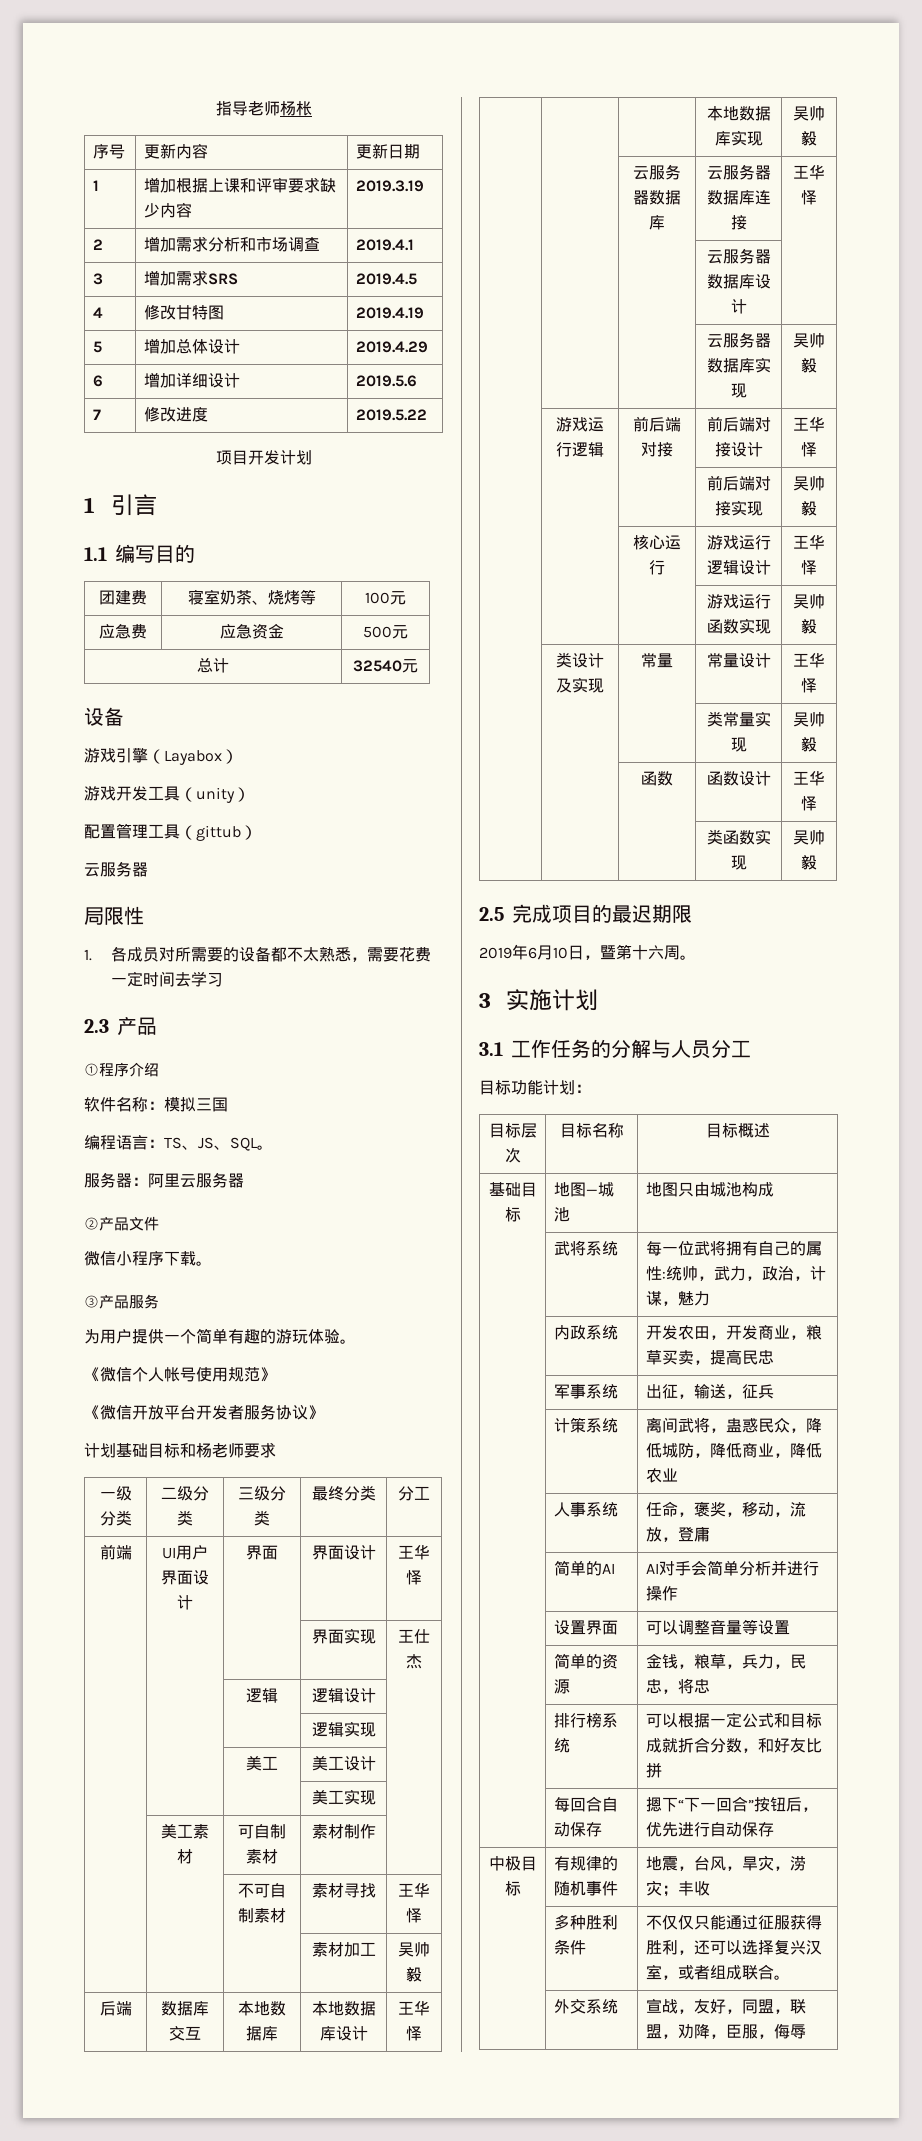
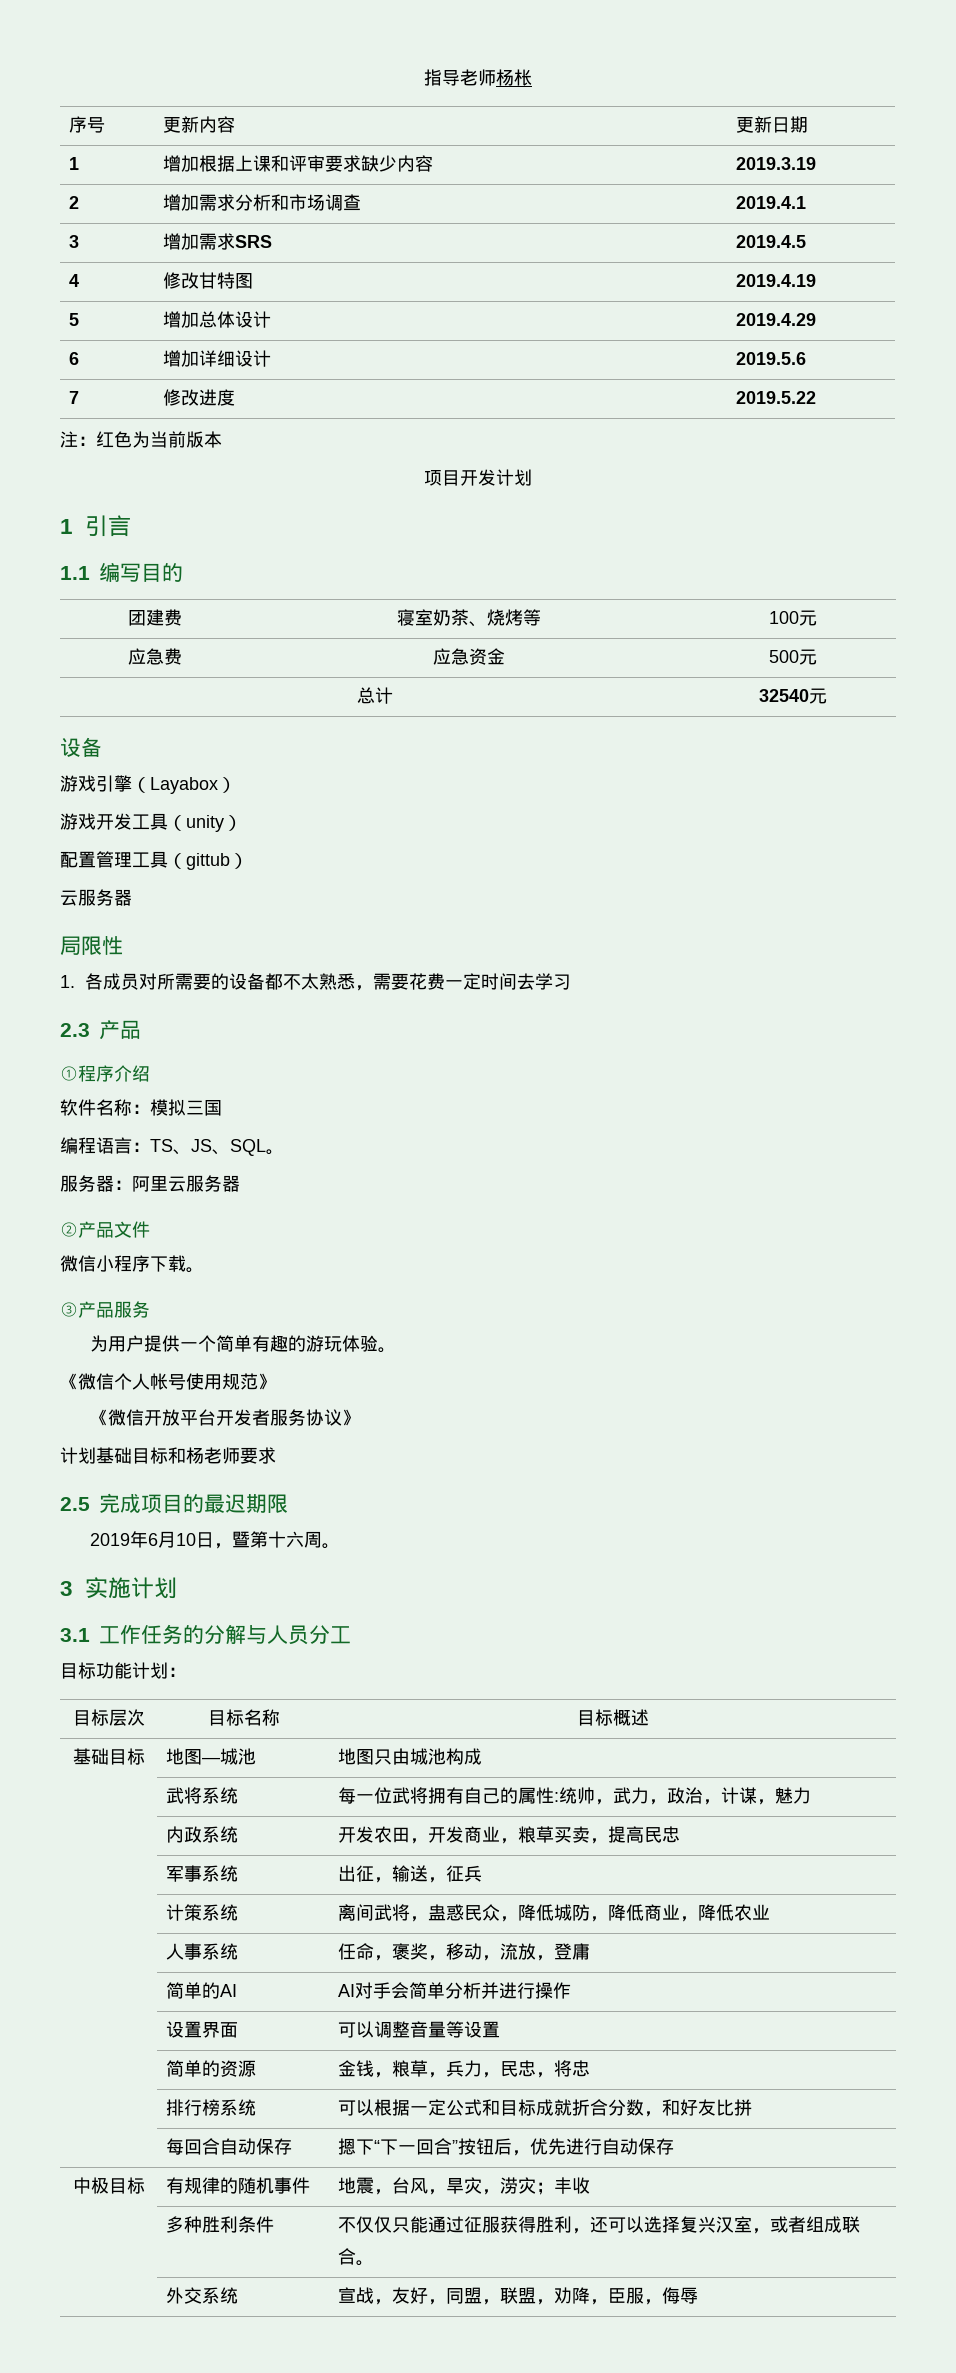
(427, 415) none -> [60,431,222,448] // 注：红色为当前版本
[99,1486,132,1501] [99,1510,132,1526] [161,1486,209,1501] [177,1510,193,1526] [238,1486,286,1501] [254,1510,270,1526] [311,1485,376,1501] [398,1486,430,1501] [99,1544,132,1560] [162,1545,208,1560] [161,1570,209,1585] [177,1595,193,1610] [246,1545,278,1560] [311,1545,376,1560] [398,1545,430,1560] [406,1570,422,1585] [311,1628,376,1644] [398,1629,430,1644] [406,1654,422,1669] [246,1688,278,1703] [311,1688,376,1703] [311,1721,376,1737] [246,1756,278,1771] [311,1756,376,1771] [311,1789,376,1805] [161,1824,209,1839] [177,1849,193,1864] [238,1824,286,1839] [246,1849,278,1864] [311,1824,376,1839] [238,1883,286,1898] [238,1908,286,1923] [311,1883,376,1898] [398,1883,430,1898] [406,1908,422,1923] [311,1942,376,1957] [398,1942,430,1957] [406,1967,422,1982] [99,2001,132,2016] [161,2001,209,2016] [169,2026,201,2041] [238,2001,286,2016] [246,2026,278,2041] [311,2001,376,2016] [319,2026,368,2041] [398,2001,430,2016] [406,2026,422,2041] [706,106,771,121] [714,130,763,146] [793,106,825,121] [801,131,817,146] [633,164,681,180] [633,190,681,205] [649,215,665,230] [706,164,771,180] [706,190,771,205] [730,215,747,230] [793,165,825,180] [801,190,817,205] [706,248,771,264] [706,274,771,289] [730,299,747,314] [706,332,771,348] [706,357,771,373] [730,383,747,398] [793,333,825,348] [801,358,817,373] [556,417,604,432] [556,442,604,457] [633,416,681,432] [641,442,673,457] [706,416,771,432] [714,442,763,457] [793,417,825,432] [801,442,817,457] [706,475,771,491] [714,500,763,516] [793,476,825,491] [801,501,817,516] [633,535,681,550] [649,560,665,575] [706,535,771,550] [706,560,771,575] [793,535,825,550] [801,560,817,575] [706,594,771,609] [706,618,771,634] [793,594,825,609] [801,619,817,634] [556,652,604,668] [556,677,604,693] [641,653,673,668] [706,653,771,668] [793,653,825,668] [801,678,817,693] [706,711,771,727] [730,737,747,752] [793,712,825,727] [801,737,817,752] [641,771,673,786] [706,771,771,786] [793,771,825,786] [801,796,817,811] [706,829,771,845] [730,855,747,870] [793,830,825,845] [801,855,817,870] // 一级分类 | 二级分类 | 三级分类 | 最终分类 | 分工 // 前端 | UI用户界面设计 | 界面 | 界面设计 | 王华怿 // | | | 界面实现 | 王仕杰 // | | 逻辑 | 逻辑设计 | // | | | 逻辑实现 | // | | 美工 | 美工设计 | // | | | 美工实现 | // | 美工素材 | 可自制素材 | 素材制作 | // | | 不可自制素材 | 素材寻找 | 王华怿 // | | | 素材加工 | 吴帅毅 // 后端 | 数据库交互 | 本地数据库 | 本地数据库设计 | 王华怿 // | | | 本地数据库实现 | 吴帅毅 // | | 云服务器数据库 | 云服务器数据库连接 | 王华怿 // | | | 云服务器数据库设计 | // | | | 云服务器数据库实现 | 吴帅毅 // | 游戏运行逻辑 | 前后端对接 | 前后端对接设计 | 王华怿 // | | | 前后端对接实现 | 吴帅毅 // | | 核心运行 | 游戏运行逻辑设计 | 王华怿 // | | | 游戏运行函数实现 | 吴帅毅 // | 类设计及实现 | 常量 | 常量设计 | 王华怿 // | | | 类常量实现 | 吴帅毅 // | | 函数 | 函数设计 | 王华怿 // | | | 类函数实现 | 吴帅毅 -> (276, 1455) none

